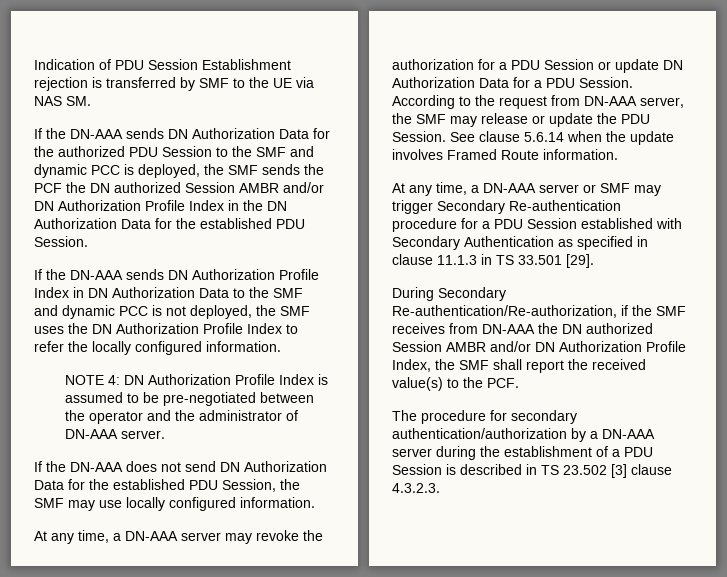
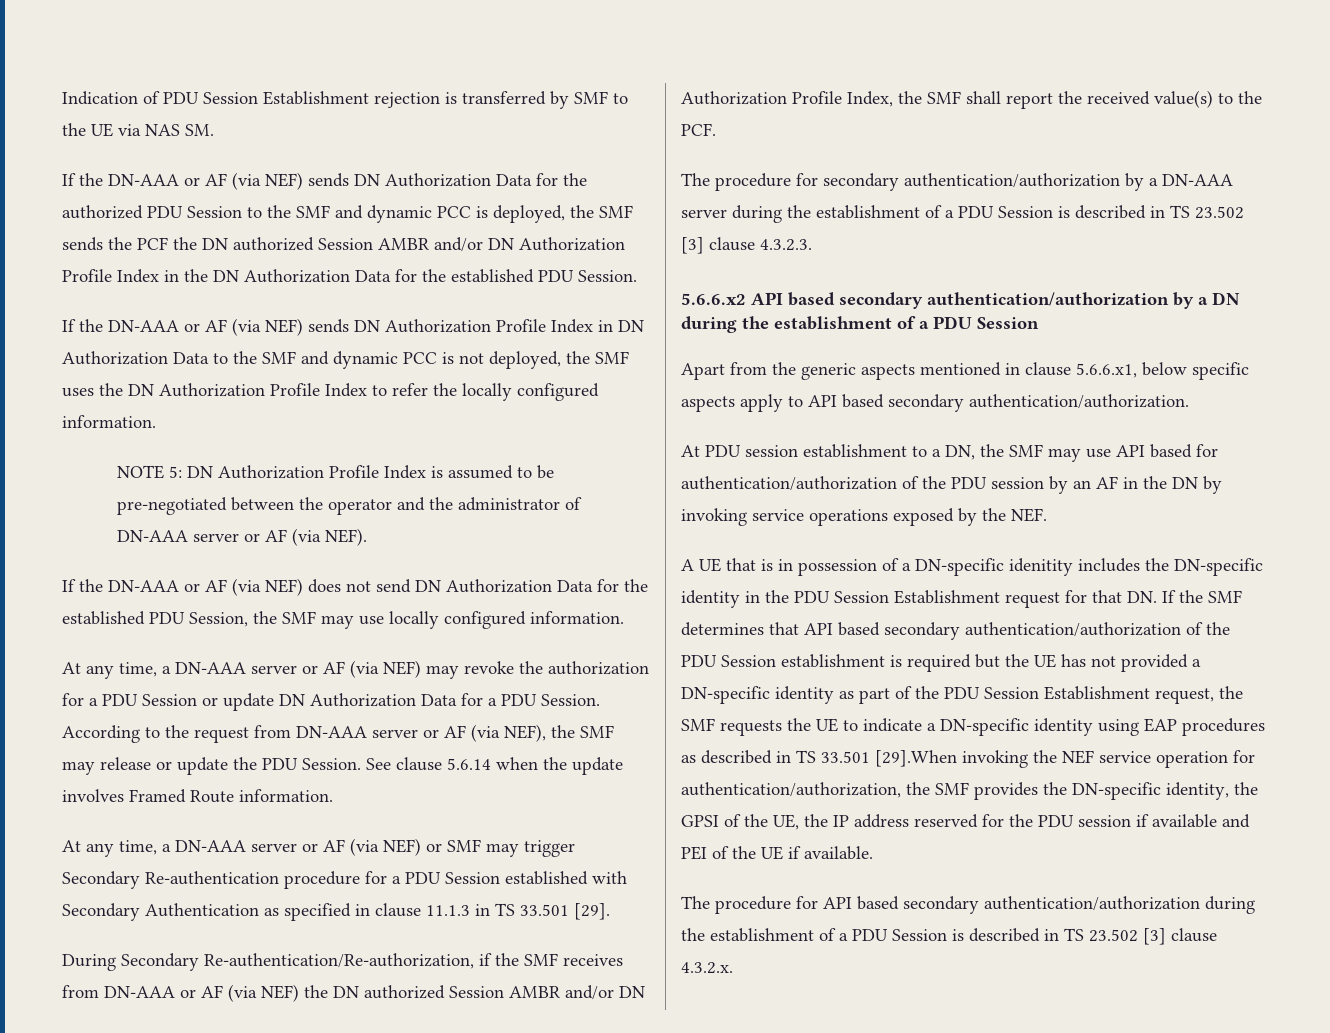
(123, 134) none -> [184,172,303,190] or AF (via NEF)
(123, 275) none -> [184,318,303,336] or AF (via NEF)
[107,375,120,385] 4: -> [169,466,183,478] 5:
[120,430,165,439] [34,461,123,472] server. // If the DN-AAA -> [193,528,368,546] [62,578,303,596] server or AF (via NEF). // If the DN-AAA or AF (via NEF)
(221, 536) none -> [302,660,421,678] or AF (via NEF)
[640,97,684,108] server, -> [372,724,546,742] server or AF (via NEF),
(596, 188) none -> [323,838,442,856] AF (via NEF) or
(535, 329) none -> [180,984,299,1002] or AF (via NEF)
(440, 488) none -> [681,292,1240,309] [681,316,1039,333] [681,362,1249,380] [681,394,1189,412] [681,444,1218,462] [681,476,1222,494] [681,508,1047,526] [681,558,1263,576] [681,590,1242,608] [681,622,1230,640] [681,654,1201,672] [681,686,1243,704] [681,718,1265,736] [681,750,1255,768] [681,782,1258,800] [681,814,1250,830] [681,846,873,860] [681,896,1255,914] [681,928,1217,945] [681,962,733,974] // 5.6.6.x2 API based secondary authentication/authorization by a DN during the establishment of a PDU Session // Apart from the generic aspects mentioned in clause 5.6.6.x1, below specific aspects apply to API based secondary authentication/authorization. // At PDU session establishment to a DN, the SMF may use API based for authentication/authorization of the PDU session by an AF in the DN by invoking service operations exposed by the NEF. // A UE that is in possession of a DN-specific idenitity includes the DN-specific identity in the PDU Session Establishment request for that DN. If the SMF determines that API based secondary authentication/authorization of the PDU Session establishment is required but the UE has not provided a DN-specific identity as part of the PDU Session Establishment request, the SMF requests the UE to indicate a DN-specific identity using EAP procedures as described in TS 33.501 [29].When invoking the NEF service operation for authentication/authorization, the SMF provides the DN-specific identity, the GPSI of the UE, the IP address reserved for the PDU session if available and PEI of the UE if available. // The procedure for API based secondary authentication/authorization during the establishment of a PDU Session is described in TS 23.502 [3] clause 4.3.2.x.

